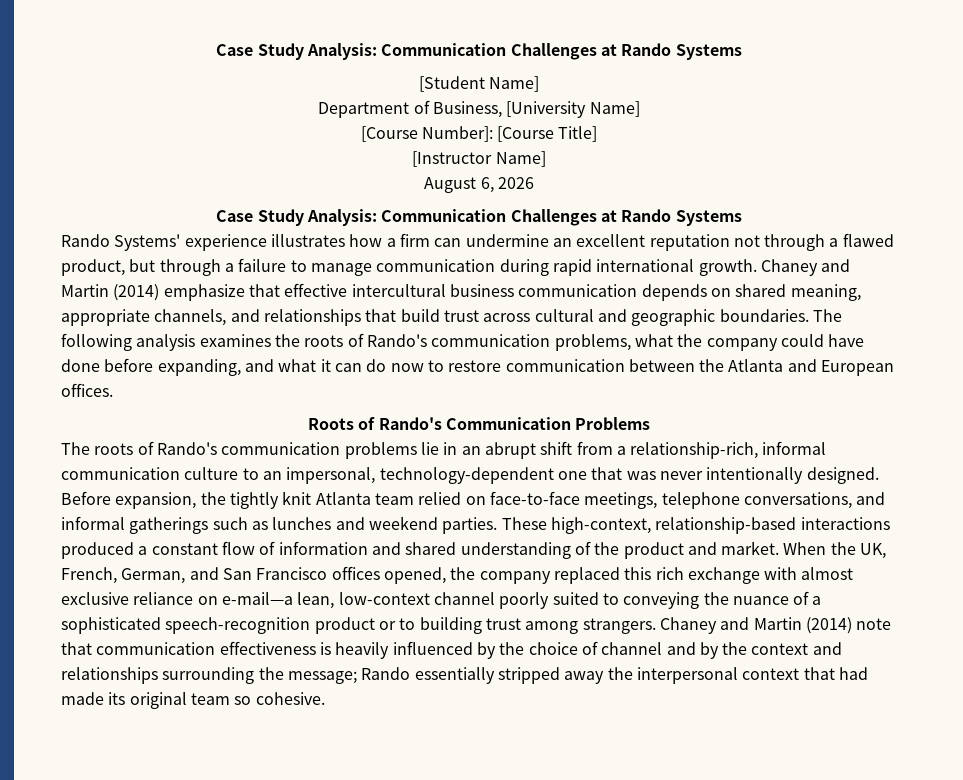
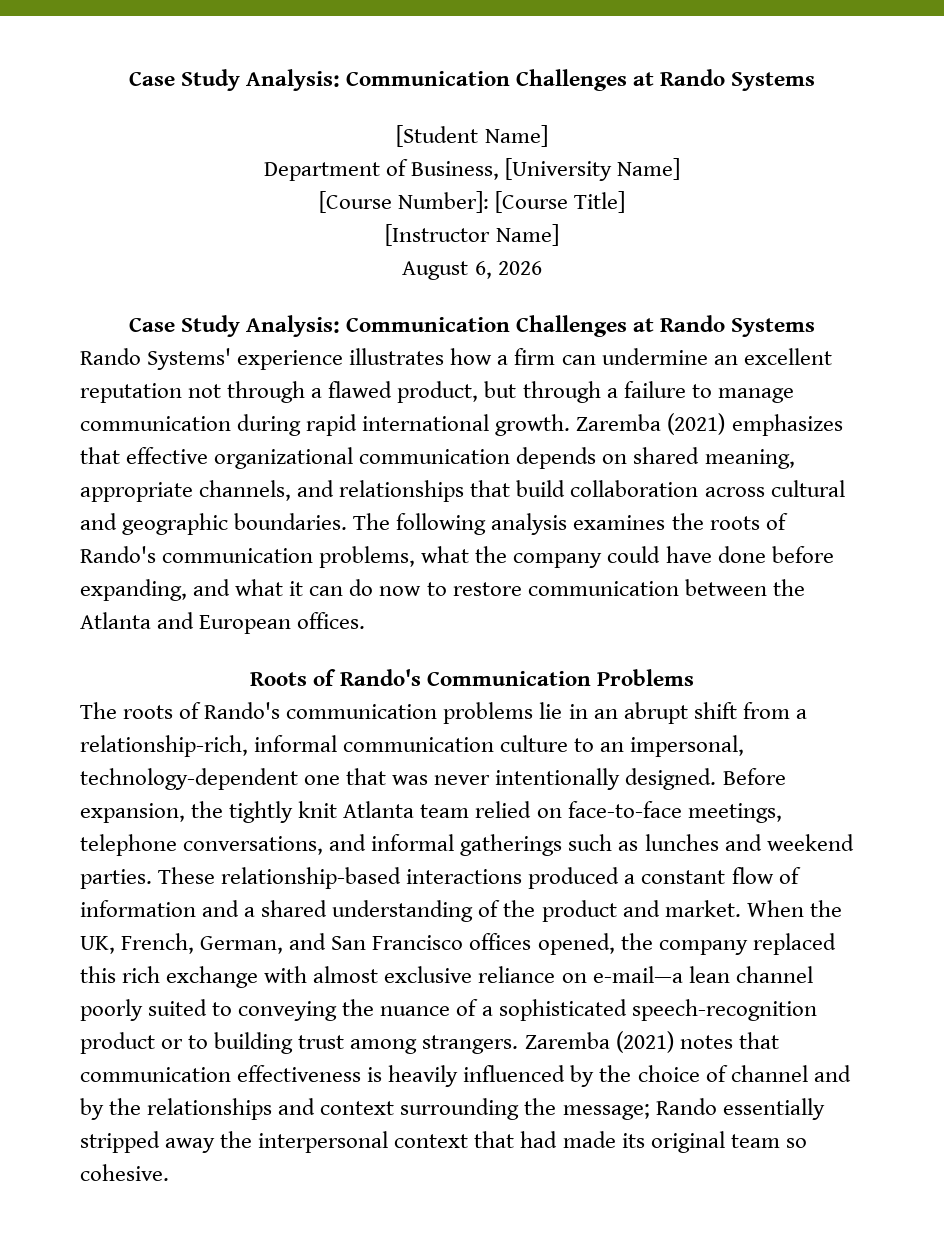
[760,259,851,276] [61,283,514,301] Chaney and Martin (2014) emphasize that effective intercultural business -> [576,413,843,436] [80,447,354,469] Zaremba (2021) emphasizes that effective organizational
[443,310,479,322] trust -> [570,480,699,497] collaboration
[550,517,651,534] high-context, -> (216, 875) none
(401, 548) none -> [244,907,256,917] a
[297,592,430,609] lean, low-context -> [688,966,730,983] lean
[659,617,892,634] Chaney and Martin (2014) note -> [524,1031,733,1053] Zaremba (2021) notes
[751,642,842,655] [61,667,158,684] context and relationships -> [147,1098,395,1120] relationships and context

